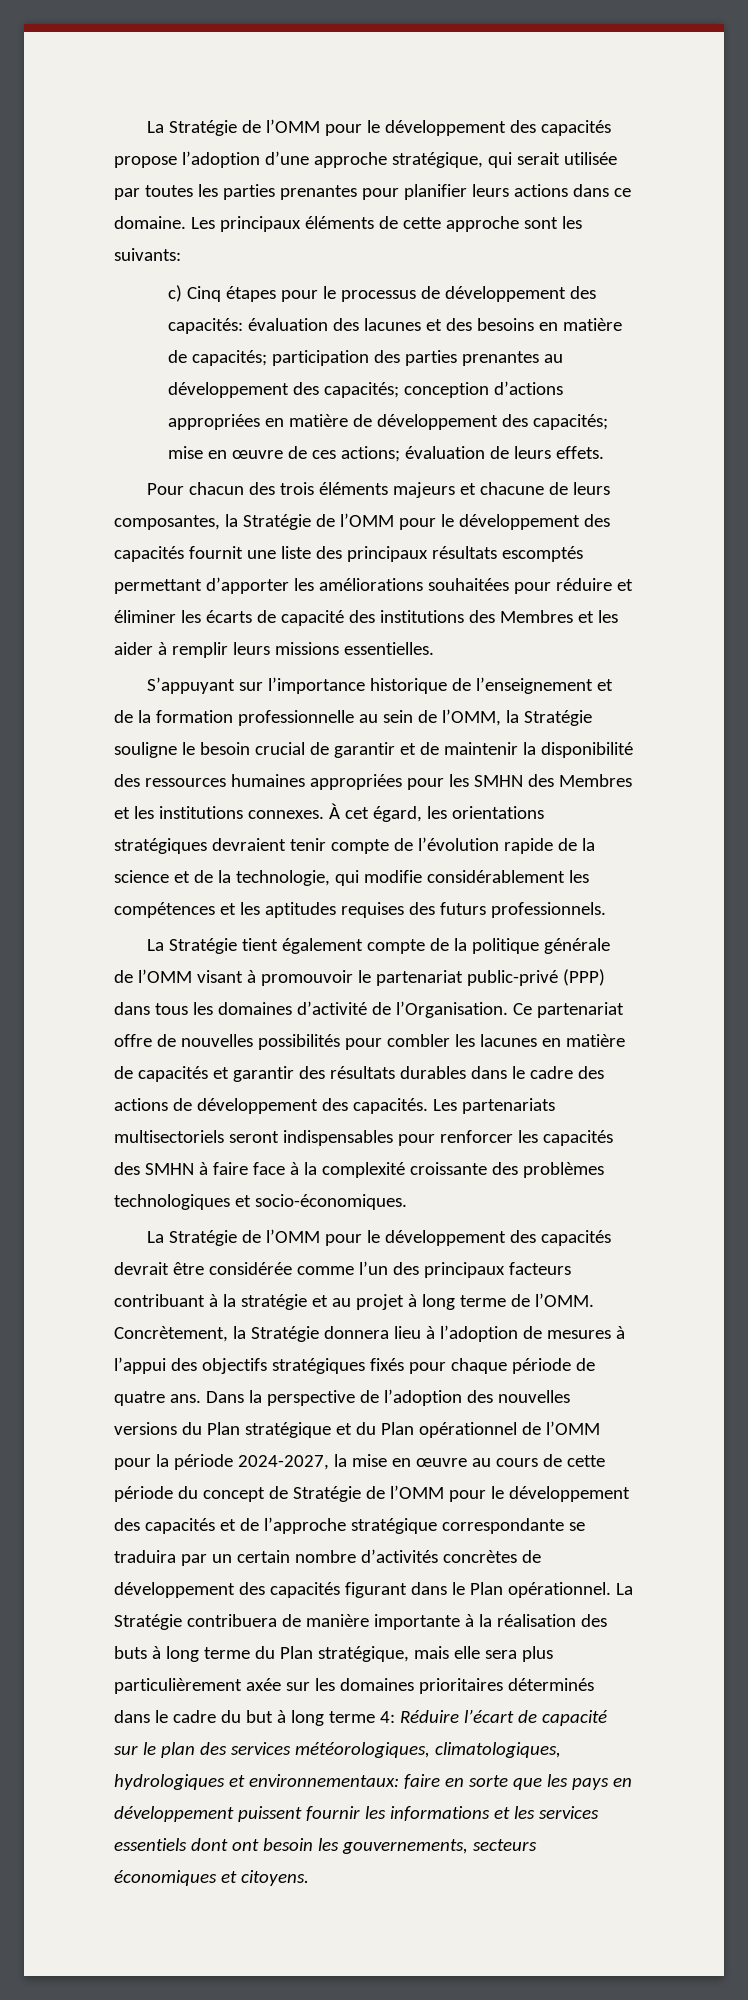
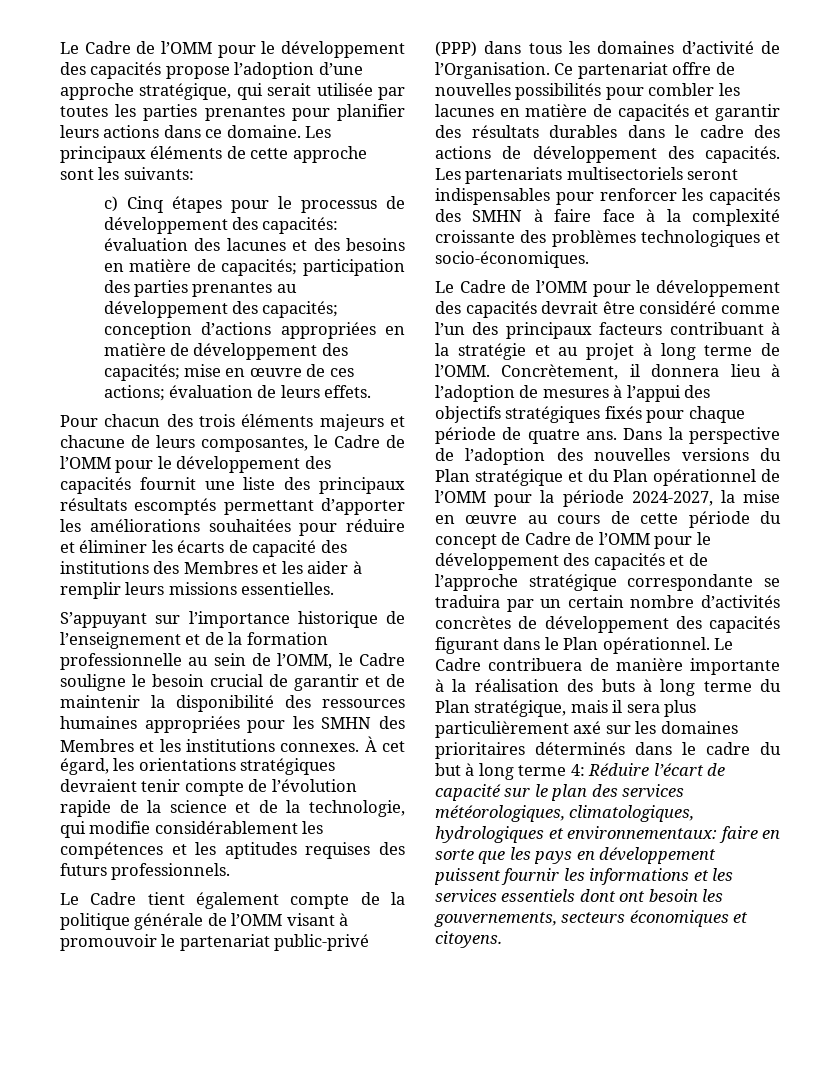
[147,120,238,136] La Stratégie -> [60,41,131,54] Le Cadre
[224,514,311,530] la Stratégie -> [314,435,380,448] le Cadre
[505,710,592,726] la Stratégie -> [338,653,405,666] le Cadre
[147,938,238,954] La Stratégie -> [60,892,137,905] Le Cadre
[147,1230,238,1246] La Stratégie -> [435,280,506,293] Le Cadre
[208,1262,292,1275] considérée -> [639,301,717,314] considéré
[232,1326,319,1342] la Stratégie -> [629,364,640,377] il
[292,1486,361,1502] Stratégie -> [524,532,571,545] Cadre
[615,1583,633,1595] [114,1614,182,1630] La Stratégie -> [714,638,734,650] [435,658,481,671] Le Cadre
[453,1646,480,1659] elle -> [612,700,623,713] il
[245,1678,281,1691] axée -> [573,721,602,734] axé

